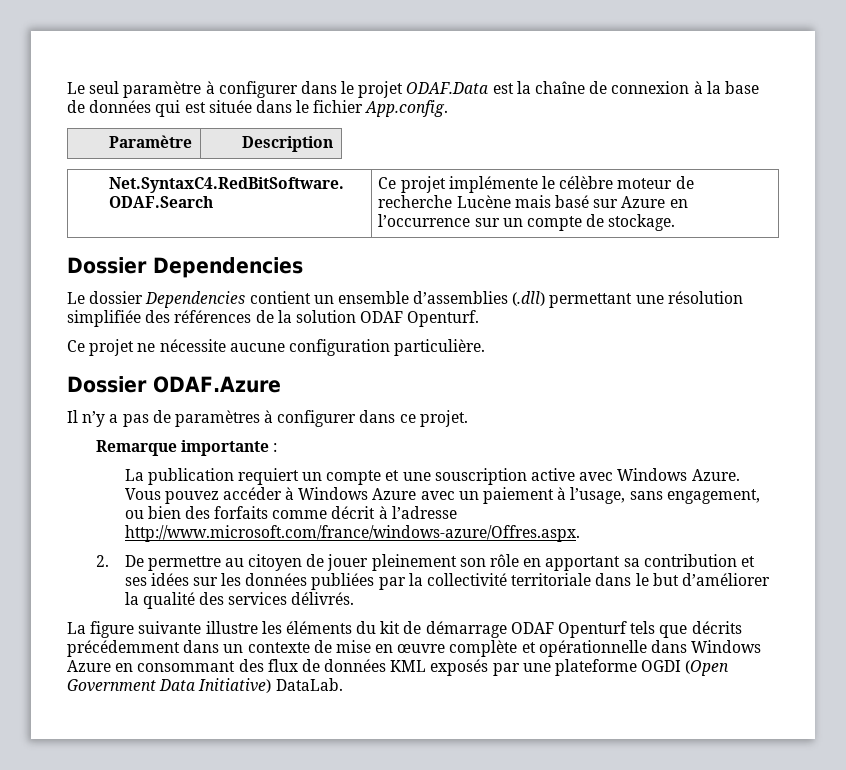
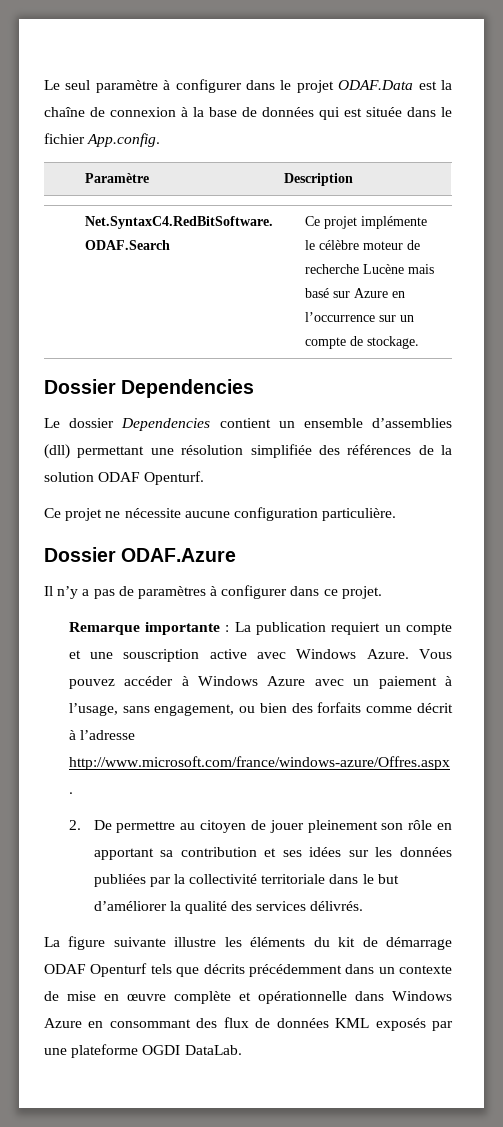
[512,291,546,306] (.dll) -> [44,444,70,459] (dll)
(278, 447) // -> (230, 628) none
[685,660,730,676] [67,678,272,693] (Open Government Data Initiative) -> (181, 1050) none

